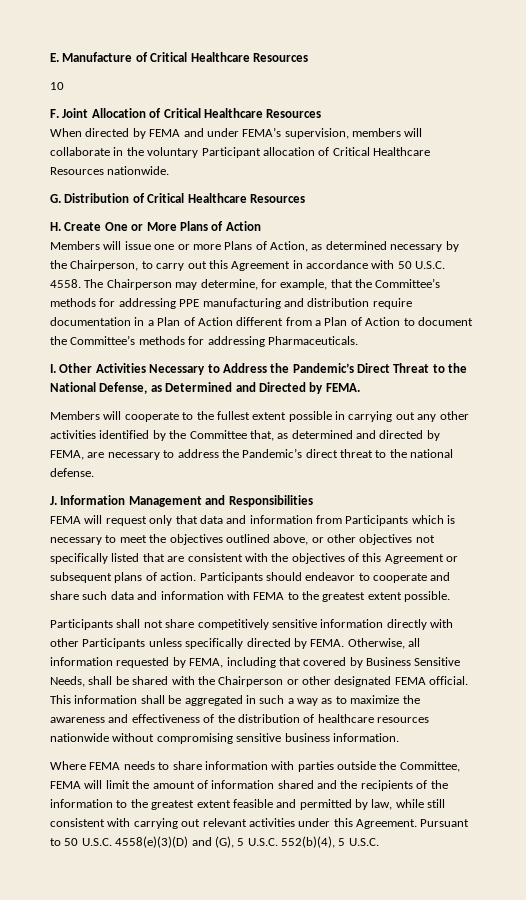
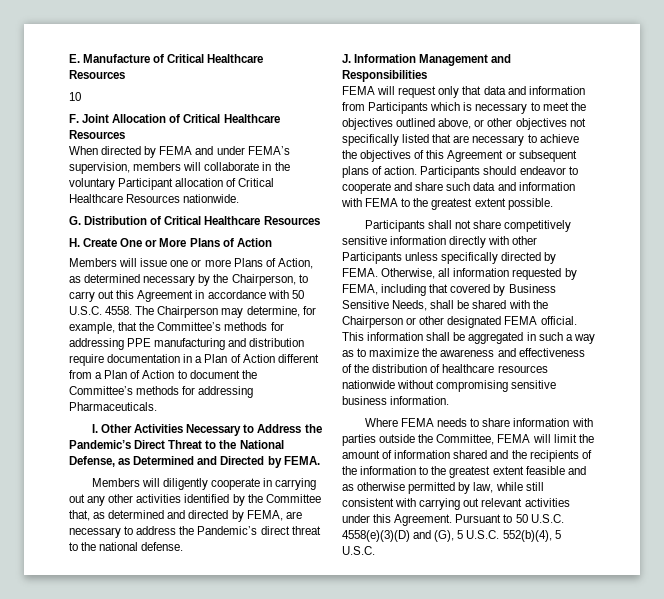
[124,411,332,422] cooperate to the fullest extent possible -> [163,478,261,490] diligently cooperate
[187,553,268,562] consistent with -> [472,134,579,146] necessary to achieve
(297, 803) none -> [342,482,406,491] as otherwise

